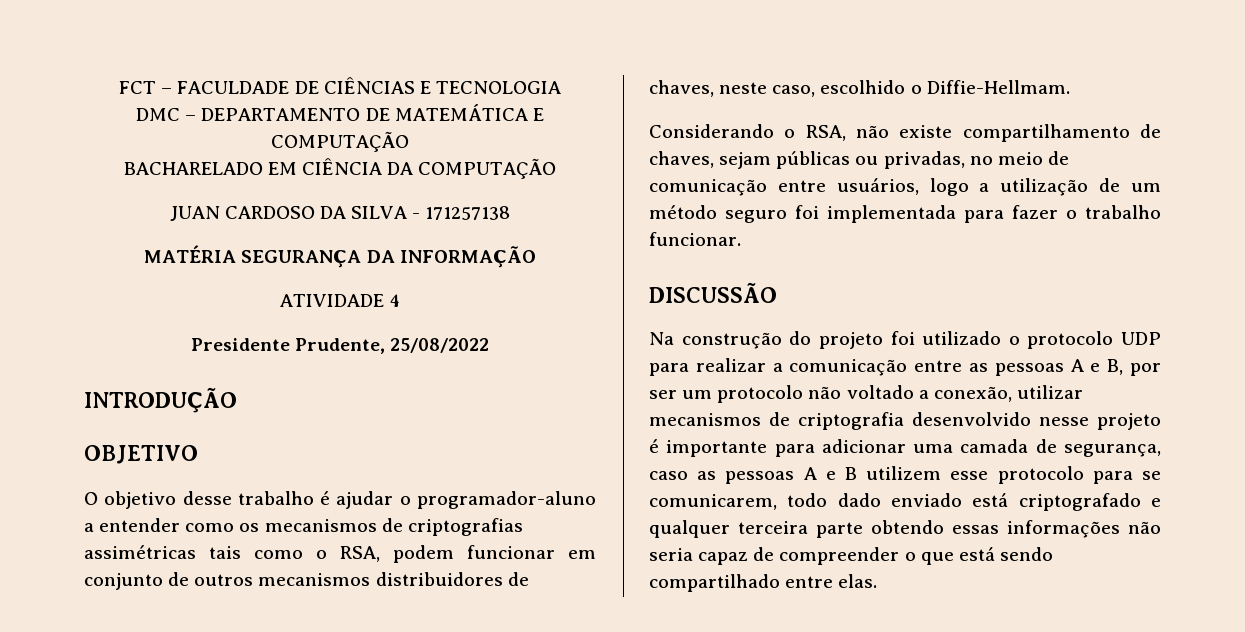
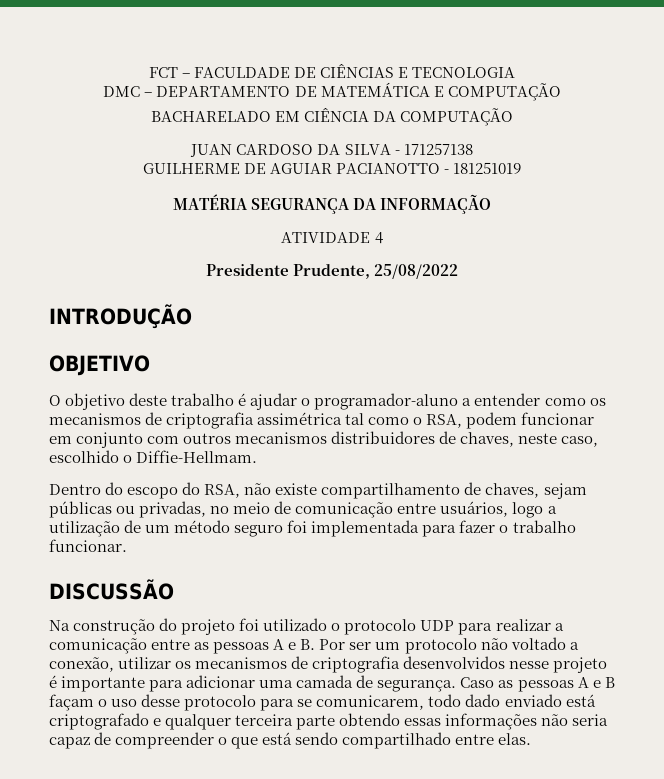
(511, 213) none -> [142,162,522,174] // GUILHERME DE AGUIAR PACIANOTTO - 181251019
[182,491,232,505] desse -> [129,393,168,406] deste
[407,518,523,536] [84,545,241,559] criptografias assimétricas tais -> [166,412,365,429] criptografia assimétrica tal
[168,572,190,586] de -> [147,436,180,444] com
[649,124,796,138] Considerando o -> [49,482,201,499] Dentro do escopo do
[1107,359,1161,376] B, por -> [300,639,346,650] B. Por
[649,412,1031,430] mecanismos de criptografia desenvolvido -> [175,656,506,673] os mecanismos de criptografia desenvolvidos
[1064,444,1161,457] [649,471,688,480] segurança, caso -> [377,677,495,692] segurança. Caso
[866,466,989,480] utilizem esse -> [49,694,181,711] façam o uso desse

